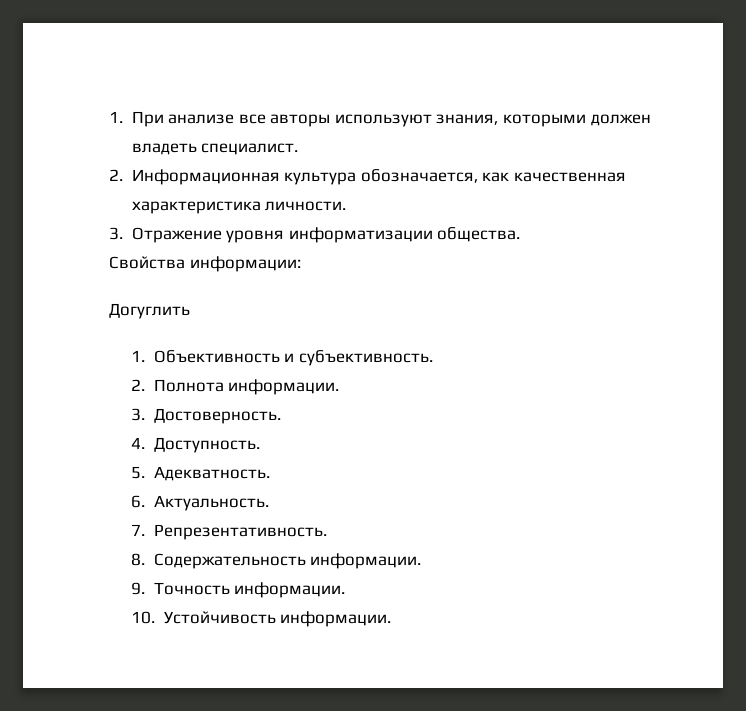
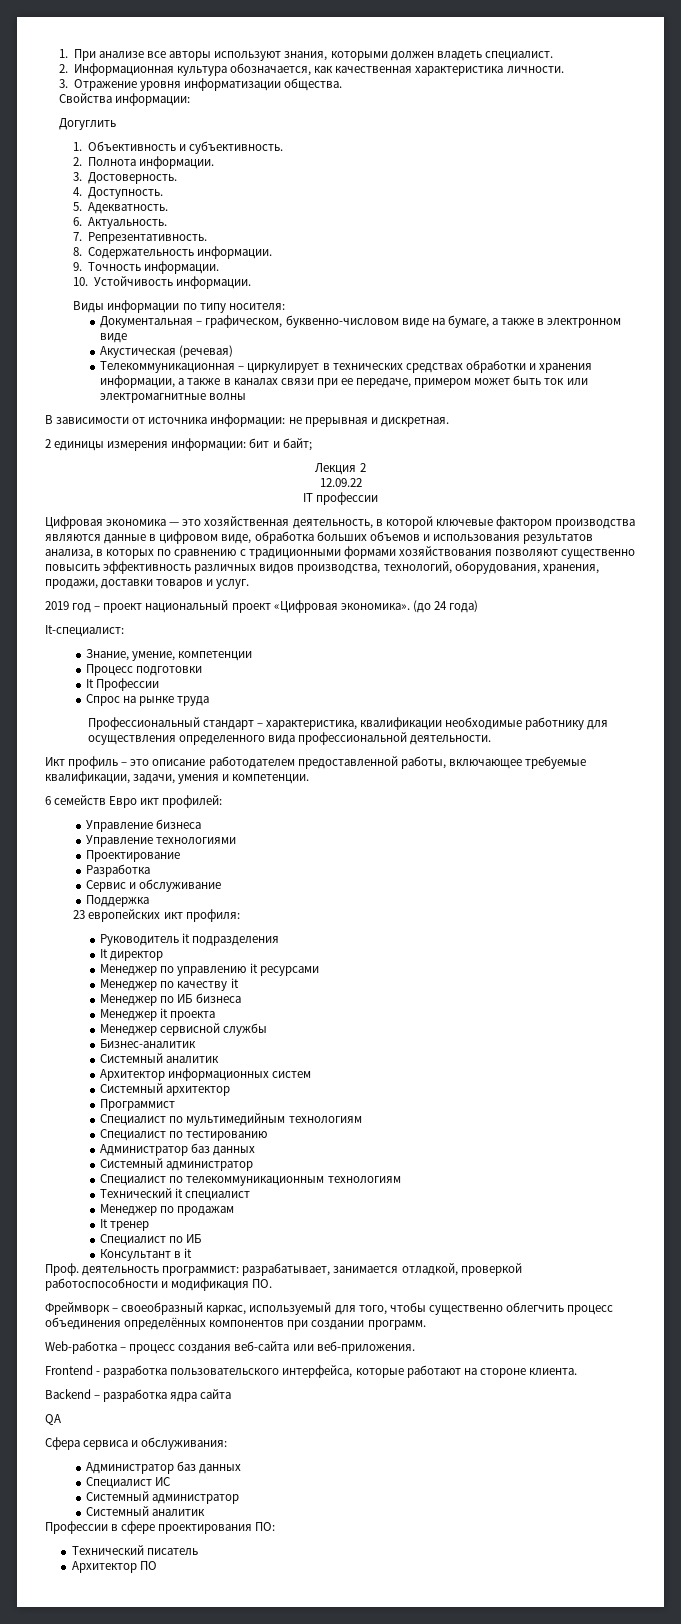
(392, 619) none -> [73,300,285,313] [100,315,622,328] [100,333,128,343] [100,345,234,358] [100,360,593,373] [100,375,588,388] [100,393,247,403] [45,414,449,427] [45,438,312,451] [315,463,366,475] [319,478,362,487] [302,492,379,505] [45,516,636,529] [45,531,594,544] [45,546,636,559] [45,561,599,574] [45,579,250,589] [45,600,479,613] [45,625,124,637] [86,649,253,661] [86,664,203,676] [86,678,160,691] [86,694,210,706] [87,717,609,730] [87,732,491,745] [45,756,586,769] [45,771,310,784] [45,795,223,808] [86,819,202,832] [86,835,237,847] [86,850,181,862] [86,864,151,877] [86,879,222,892] [86,895,150,907] [73,909,240,922] [100,933,280,946] [100,949,164,961] [100,963,319,976] [100,978,239,991] [100,993,241,1006] [100,1008,216,1021] [100,1023,268,1036] [100,1039,197,1048] [100,1053,220,1063] [100,1068,312,1081] [100,1083,231,1096] [100,1099,176,1111] [100,1113,362,1126] [100,1129,268,1141] [100,1143,256,1156] [100,1158,254,1171] [100,1174,401,1186] [100,1188,251,1201] [100,1204,235,1216] [100,1219,150,1231] [100,1234,202,1246] [100,1248,193,1261] [45,1263,522,1276] [45,1278,273,1291] [45,1302,614,1315] [45,1317,426,1330] [45,1341,415,1354] [45,1365,577,1378] [45,1389,232,1402] [45,1414,61,1425] [45,1437,228,1450] [86,1461,242,1474] [86,1477,171,1489] [86,1491,240,1504] [86,1506,206,1516] [45,1521,276,1534] [71,1545,198,1555] [71,1561,157,1573] // Виды информации по типу носителя: // Документальная – графическом, буквенно-числовом виде на бумаге, а также в электронном виде // Акустическая (речевая) // Телекоммуникационная – циркулирует в технических средствах обработки и хранения информации, а также в каналах связи при ее передаче, примером может быть ток или электромагнитные волны // В зависимости от источника информации: не прерывная и дискретная. // 2 единицы измерения информации: бит и байт; // Лекция 2 // 12.09.22 // IT профессии // Цифровая экономика — это хозяйственная деятельность, в которой ключевые фактором производства являются данные в цифровом виде, обработка больших объемов и использования результатов анализа, в которых по сравнению с традиционными формами хозяйствования позволяют существенно повысить эффективность различных видов производства, технологий, оборудования, хранения, продажи, доставки товаров и услуг. // 2019 год – проект национальный проект «Цифровая экономика». (до 24 года) // It-специалист: // Знание, умение, компетенции // Процесс подготовки // It Профессии // Спрос на рынке труда // Профессиональный стандарт – характеристика, квалификации необходимые работнику для осуществления определенного вида профессиональной деятельности. // Икт профиль – это описание работодателем предоставленной работы, включающее требуемые квалификации, задачи, умения и компетенции. // 6 семейств Евро икт профилей: // Управление бизнеса // Управление технологиями // Проектирование // Разработка // Сервис и обслуживание // Поддержка // 23 европейских икт профиля: // Руководитель it подразделения // It директор // Менеджер по управлению it ресурсами // Менеджер по качеству it // Менеджер по ИБ бизнеса // Менеджер it проекта // Менеджер сервисной службы // Бизнес-аналитик // Системный аналитик // Архитектор информационных систем // Системный архитектор // Программист // Специалист по мультимедийным технологиям // Специалист по тестированию // Администратор баз данных // Системный администратор // Специалист по телекоммуникационным технологиям // Технический it специалист // Менеджер по продажам // It тренер // Специалист по ИБ // Консультант в it // Проф. деятельность программист: разрабатывает, занимается отладкой, проверкой работоспособности и модификация ПО. // Фреймворк – своеобразный каркас, используемый для того, чтобы существенно облегчить процесс объединения определённых компонентов при создании программ. // Web-работка – процесс создания веб-сайта или веб-приложения. // Frontend - разработка пользовательского интерфейса, которые работают на стороне клиента. // Backend – разработка ядра сайта // QA // Сфера сервиса и обслуживания: // Администратор баз данных // Специалист ИС // Системный администратор // Системный аналитик // Профессии в сфере проектирования ПО: // Технический писатель // Архитектор ПО

